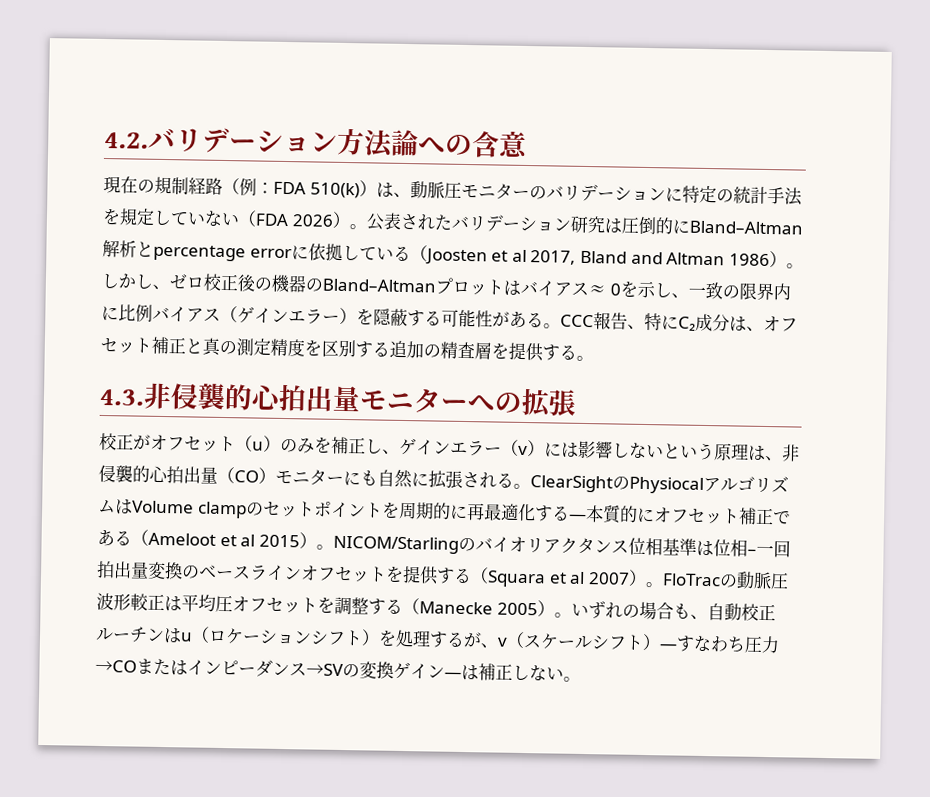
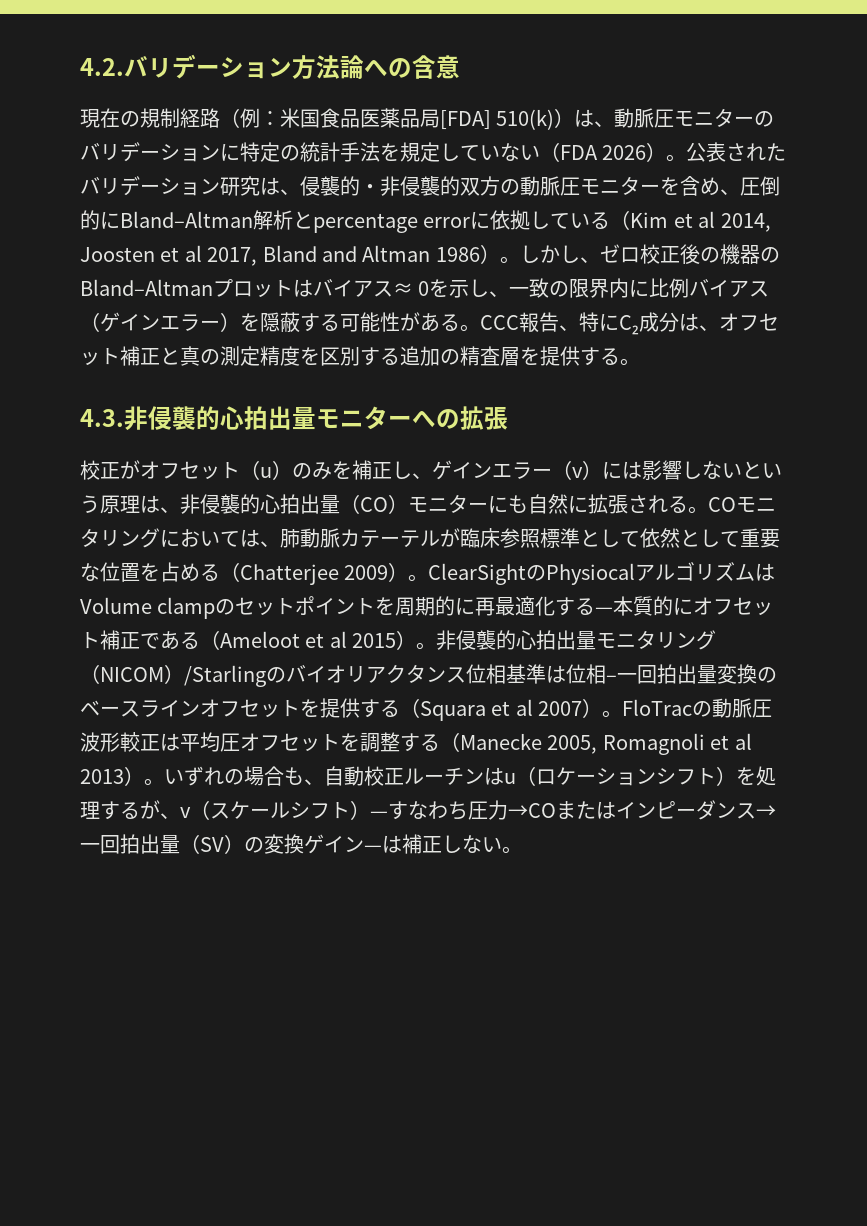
[273,181,306,195] FDA -> [280,108,491,130] 米国食品医薬品局[FDA]
(623, 226) none -> [280,176,740,196] 、侵襲的・非侵襲的双方の動脈圧モニターを含め、
(428, 253) none -> [630,211,771,232] Kim et al 2014,
(531, 486) none -> [708,496,776,512] [80,528,780,548] [80,562,429,585] COモニタリングにおいては、肺動脈カテーテルが臨床参照標準として依然として重要な位置を占める（Chatterjee 2009）。
[332,535,459,554] NICOM/Starling -> [436,630,717,650] [80,664,266,687] 非侵襲的心拍出量モニタリング（NICOM）/Starling
[496,602,538,616] 2005 -> [547,733,752,755] [80,769,124,784] 2005, Romagnoli et al 2013
[306,663,344,677] →SV -> [756,805,776,818] [80,834,244,854] →一回拍出量（SV）

